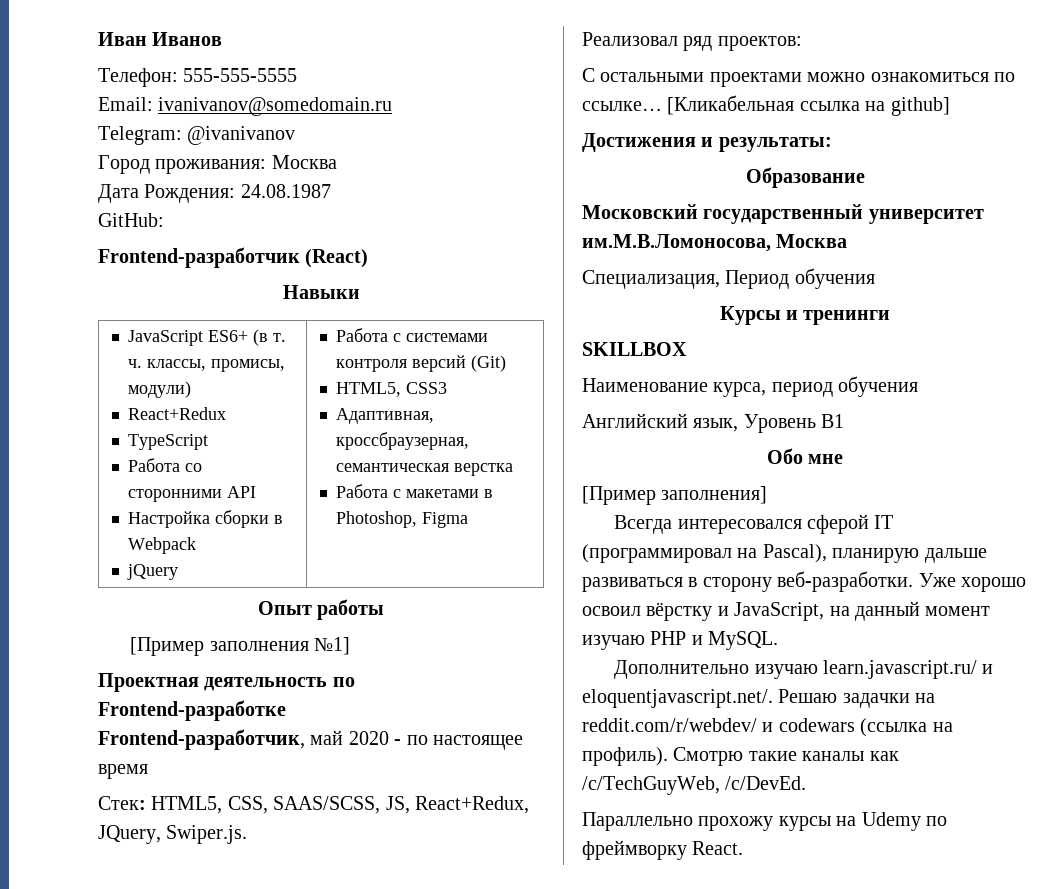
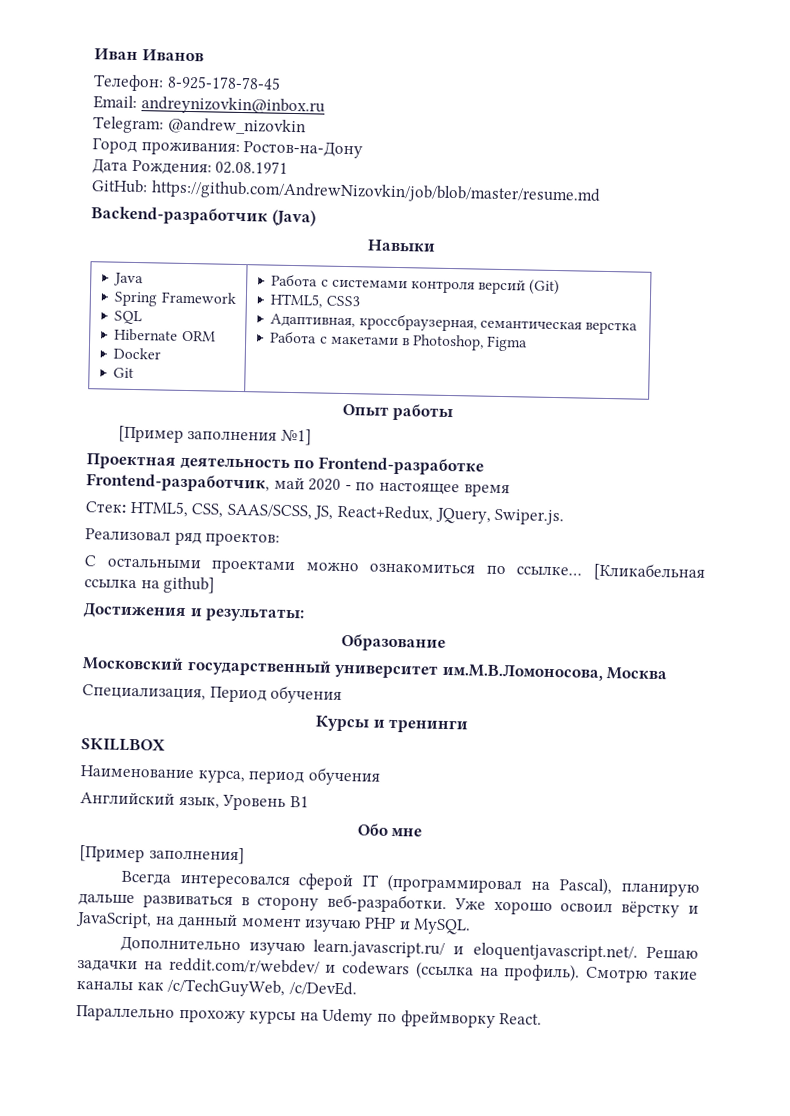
[183,68,298,82] 555-555-5555 -> [166,75,281,91] 8-925-178-78-45
[158,97,393,116] ivanivanov@somedomain.ru -> [140,96,325,116] andreynizovkin@inbox.ru
[187,126,296,145] @ivanivanov -> [167,117,306,136] @andrew_nizovkin
[271,155,337,169] Москва -> [243,140,364,159] Ростов-на-Дону
[240,184,331,198] 24.08.1987 -> [215,160,289,175] 02.08.1971
[98,247,369,268] [282,285,360,299] [128,329,287,346] [128,359,286,372] [128,381,192,398] [128,407,227,420] [128,434,209,450] [128,458,203,472] [128,486,257,502] [128,510,284,528] [128,537,197,554] [127,564,179,580] // Frontend-разработчик (React) // Навыки // JavaScript ES6+ (в т. ч. классы, промисы, модули) // React+Redux // TypeScript // Работа со сторонними API // Настройка сборки в Webpack // jQuery -> [150,180,601,205] [91,206,316,227] [366,239,436,252] [113,272,145,287] [114,291,237,307] [114,310,143,325] [114,328,216,342] [113,347,162,360] [113,367,135,379] https://github.com/AndrewNizovkin/job/blob/master/resume.md // Backend-разработчик (Java) // Навыки // Java // Spring Framework // SQL // Hibernate ORM // Docker // Git

